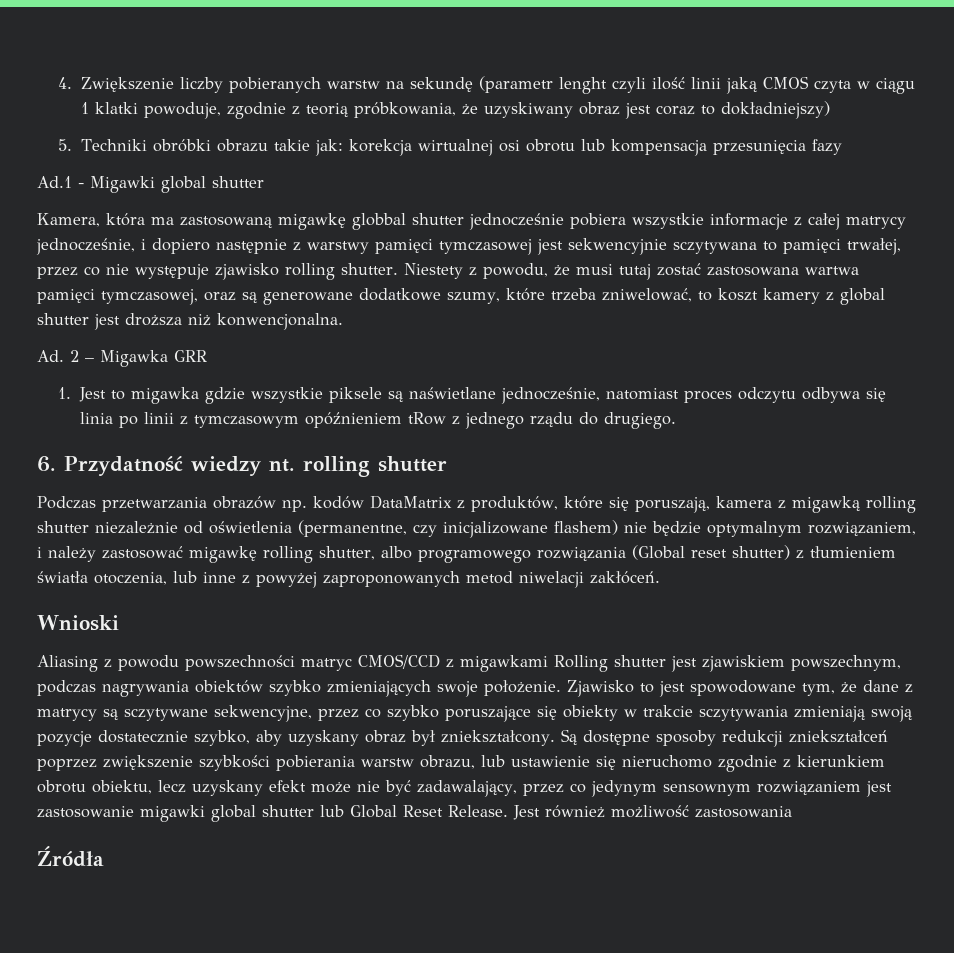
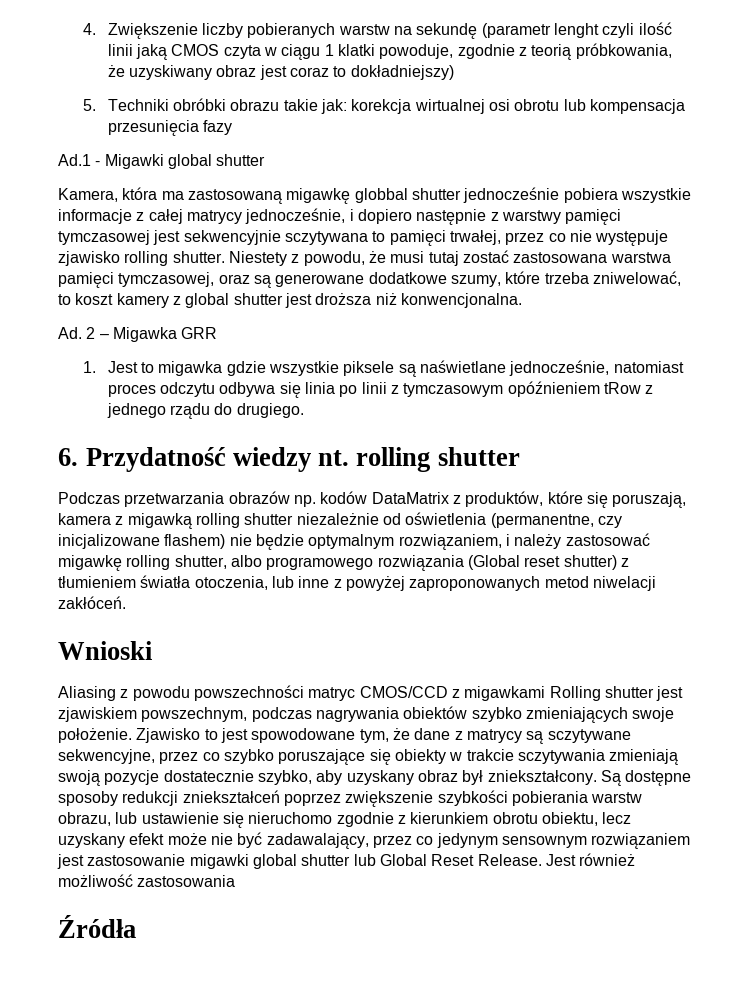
[804,266,859,275] wartwa -> [610,252,671,263] warstwa

